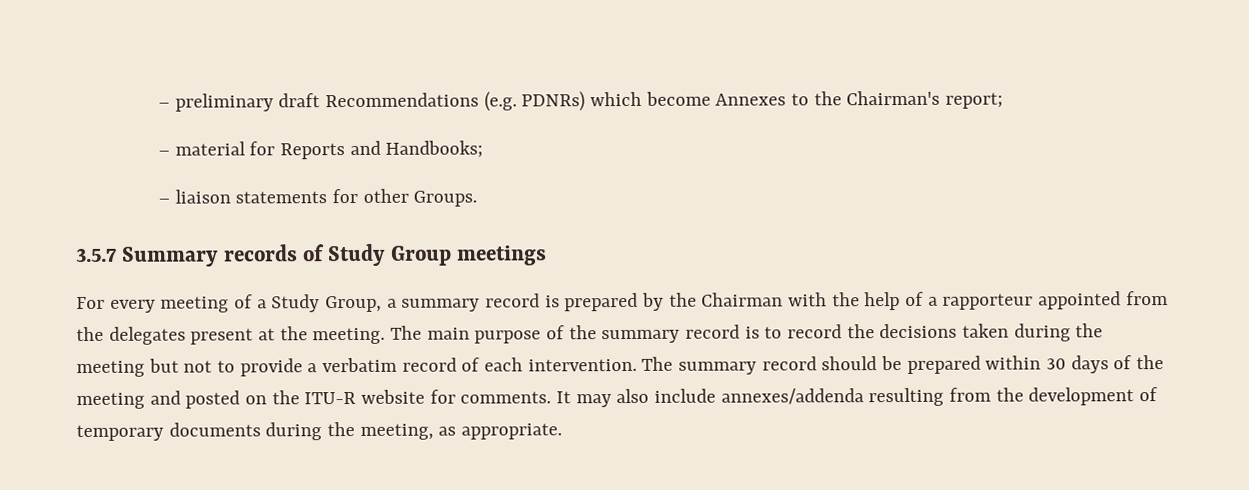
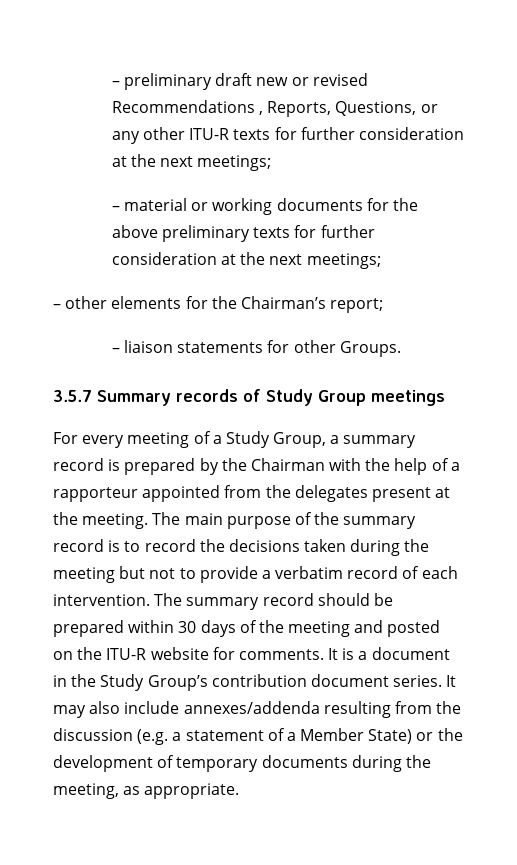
[325,90,1004,112] [158,140,484,160] Recommendations (e.g. PDNRs) which become Annexes to the Chairman's report; // – material for Reports and Handbooks; -> [256,73,368,86] [111,100,438,117] [111,127,464,144] [111,154,272,171] [111,198,418,215] [111,225,375,242] [111,252,381,269] [53,296,384,313] new or revised Recommendations , Reports, Questions, or any other ITU-R texts for further consideration at the next meetings; // – material or working documents for the above preliminary texts for further consideration at the next meetings; // – other elements for the Chairman’s report;
(572, 397) none -> [342,647,450,660] [53,674,457,691] is a document in the Study Group’s contribution document series. It
(1024, 394) none -> [53,728,463,745] discussion (e.g. a statement of a Member State) or the

